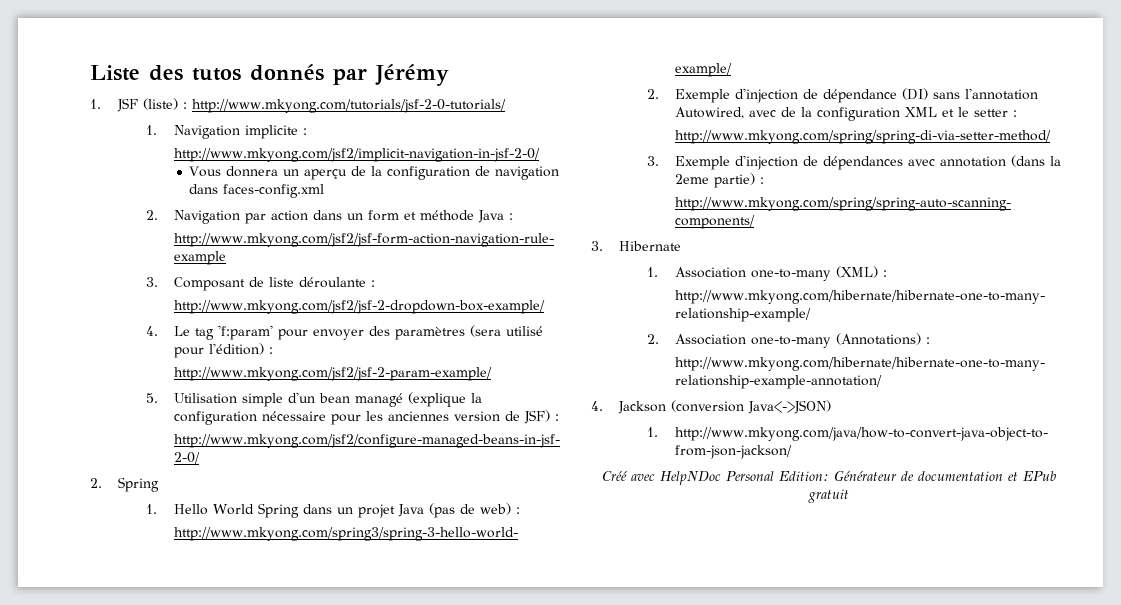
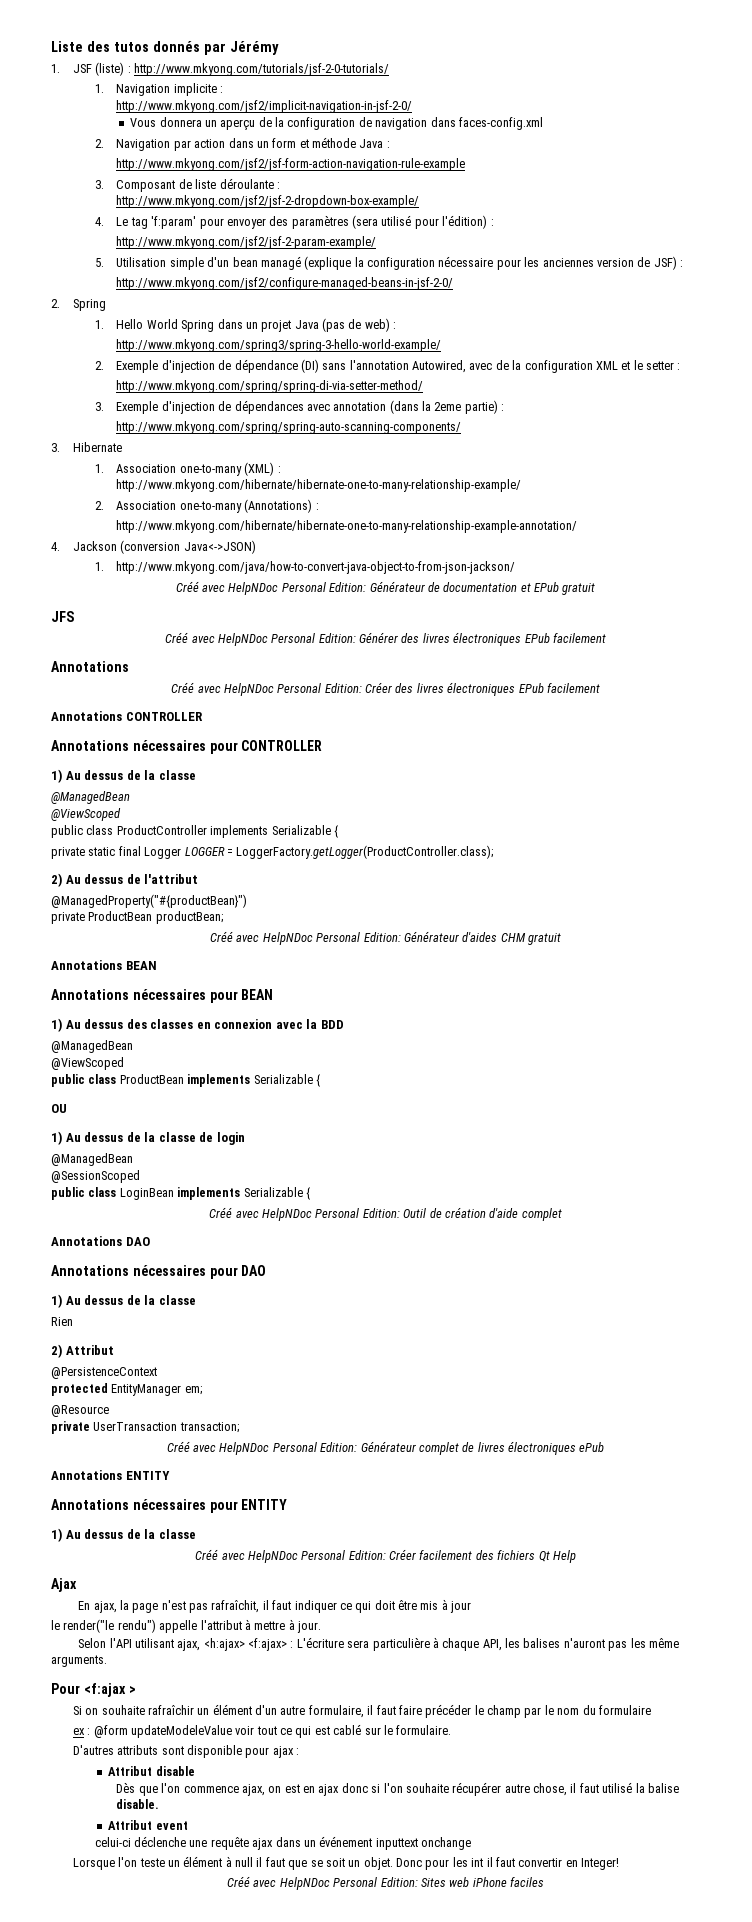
(849, 496) none -> [51,611,75,622] [165,632,606,646] [51,661,129,672] [171,682,600,696] [51,711,203,721] [51,740,323,754] [51,769,196,783] [51,791,130,804] [51,808,121,821] [51,825,338,838] [51,845,494,859] [51,873,199,887] [51,894,247,908] [51,911,223,924] [210,931,561,945] [51,960,157,970] [51,989,274,1003] [51,1018,344,1032] [51,1040,133,1053] [51,1057,124,1070] [51,1074,320,1087] [51,1104,67,1113] [51,1131,245,1145] [51,1153,133,1166] [51,1170,140,1183] [51,1187,310,1200] [209,1207,562,1221] [51,1236,150,1246] [51,1265,267,1279] [51,1294,196,1308] [51,1317,73,1326] [51,1344,114,1358] [51,1367,157,1379] [51,1383,202,1396] [51,1405,109,1417] [51,1421,239,1434] [166,1441,605,1455] [51,1470,170,1480] [51,1499,288,1513] [51,1528,196,1542] [195,1549,576,1563] [51,1578,77,1592] [78,1599,472,1613] [51,1619,321,1633] [78,1637,679,1651] [51,1655,107,1667] [51,1683,136,1697] [72,1704,651,1718] [72,1724,452,1738] [72,1745,300,1758] [108,1766,195,1776] [116,1782,679,1796] [116,1799,160,1809] [108,1820,188,1830] [94,1836,472,1850] [72,1856,620,1870] [227,1876,544,1890] // JFS // Créé avec HelpNDoc Personal Edition: Générer des livres électroniques EPub facilement // Annotations // Créé avec HelpNDoc Personal Edition: Créer des livres électroniques EPub facilement // Annotations CONTROLLER // Annotations nécessaires pour CONTROLLER // 1) Au dessus de la classe // @ManagedBean // @ViewScoped // public class ProductController implements Serializable { // private static final Logger LOGGER = LoggerFactory.getLogger(ProductController.class); // 2) Au dessus de l'attribut // @ManagedProperty("#{productBean}") // private ProductBean productBean; // Créé avec HelpNDoc Personal Edition: Générateur d'aides CHM gratuit // Annotations BEAN // Annotations nécessaires pour BEAN // 1) Au dessus des classes en connexion avec la BDD // @ManagedBean // @ViewScoped // public class ProductBean implements Serializable { // OU // 1) Au dessus de la classe de login // @ManagedBean // @SessionScoped // public class LoginBean implements Serializable { // Créé avec HelpNDoc Personal Edition: Outil de création d'aide complet // Annotations DAO // Annotations nécessaires pour DAO // 1) Au dessus de la classe // Rien // 2) Attribut // @PersistenceContext // protected EntityManager em; // @Resource // private UserTransaction transaction; // Créé avec HelpNDoc Personal Edition: Générateur complet de livres électroniques ePub // Annotations ENTITY // Annotations nécessaires pour ENTITY // 1) Au dessus de la classe // Créé avec HelpNDoc Personal Edition: Créer facilement des fichiers Qt Help // Ajax // En ajax, la page n'est pas rafraîchit, il faut indiquer ce qui doit être mis à jour // le render("le rendu") appelle l'attribut à mettre à jour. // Selon l'API utilisant ajax, <h:ajax> <f:ajax> : L'écriture sera particulière à chaque API, les balises n'auront pas les même arguments. // Pour <f:ajax > // Si on souhaite rafraîchir un élément d'un autre formulaire, il faut faire précéder le champ par le nom du formulaire // ex : @form updateModeleValue voir tout ce qui est cablé sur le formulaire. // D'autres attributs sont disponible pour ajax : // Attribut disable // Dès que l'on commence ajax, on est en ajax donc si l'on souhaite récupérer autre chose, il faut utilisé la balise disable. // Attribut event // celui-ci déclenche une requête ajax dans un événement inputtext onchange // Lorsque l'on teste un élément à null il faut que se soit un objet. Donc pour les int il faut convertir en Integer! // Créé avec HelpNDoc Personal Edition: Sites web iPhone faciles

